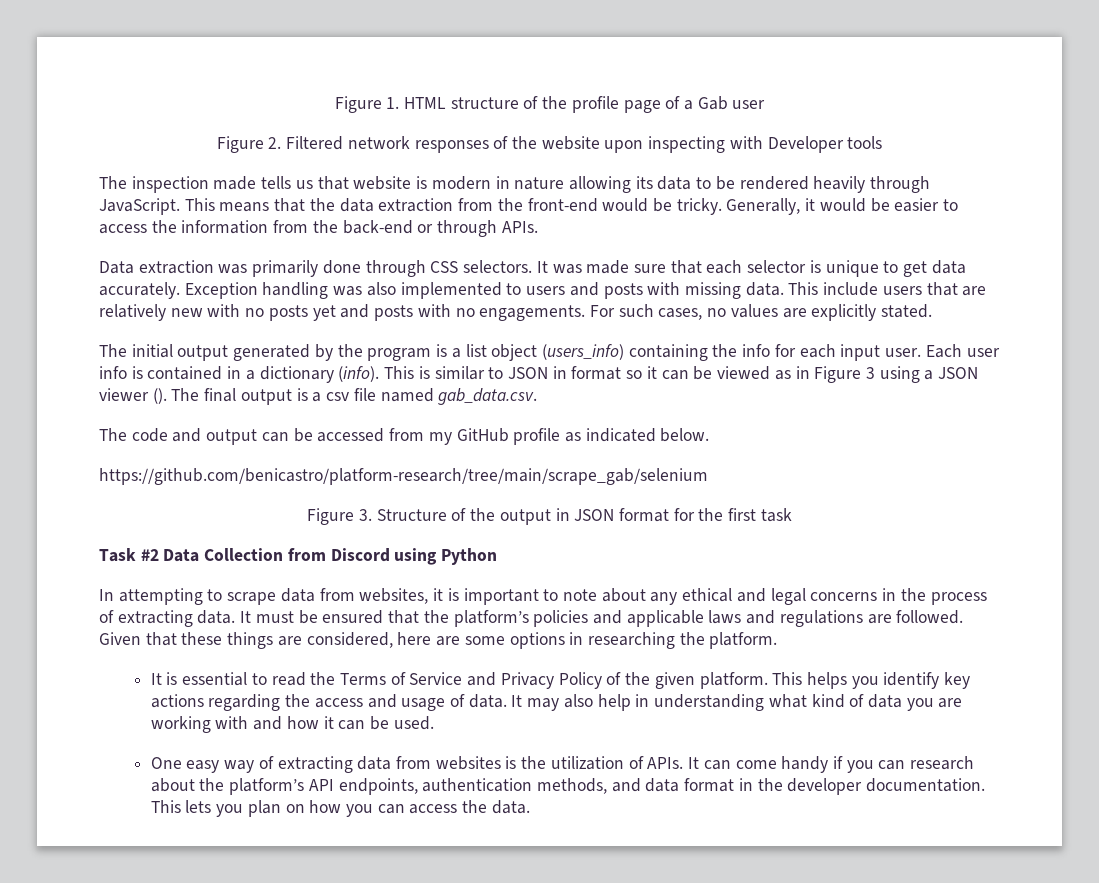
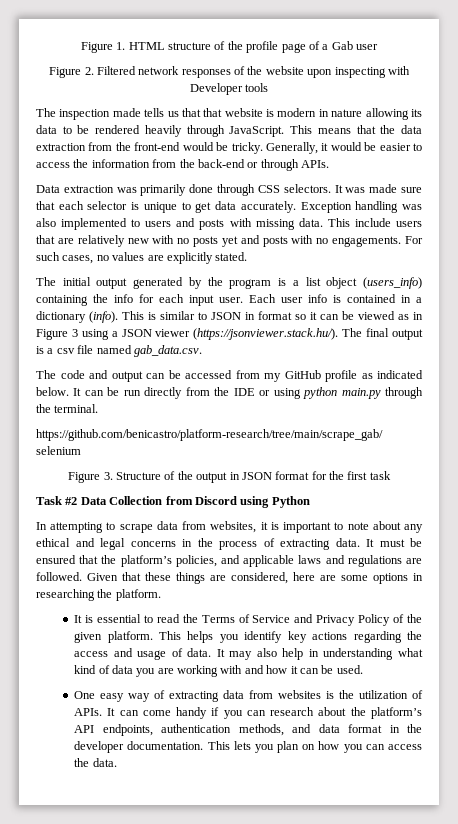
(349, 183) none -> [203,108,223,117] that
[152,388,167,404] (). -> [193,328,339,340] (https://jsonviewer.stack.hu/).
(710, 435) none -> [73,387,423,399] [36,404,99,413] It can be run directly from the IDE or using python main.py through the terminal.
[533,610,589,627] policies -> [175,555,217,567] policies,

